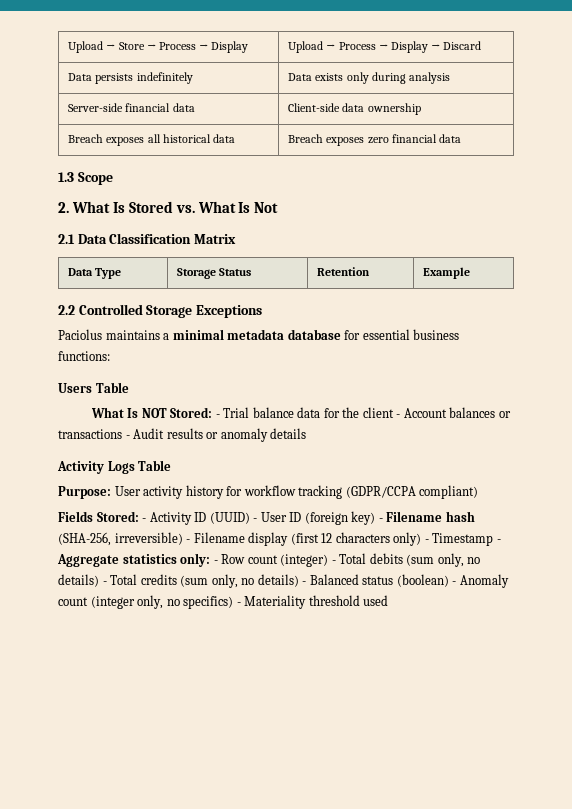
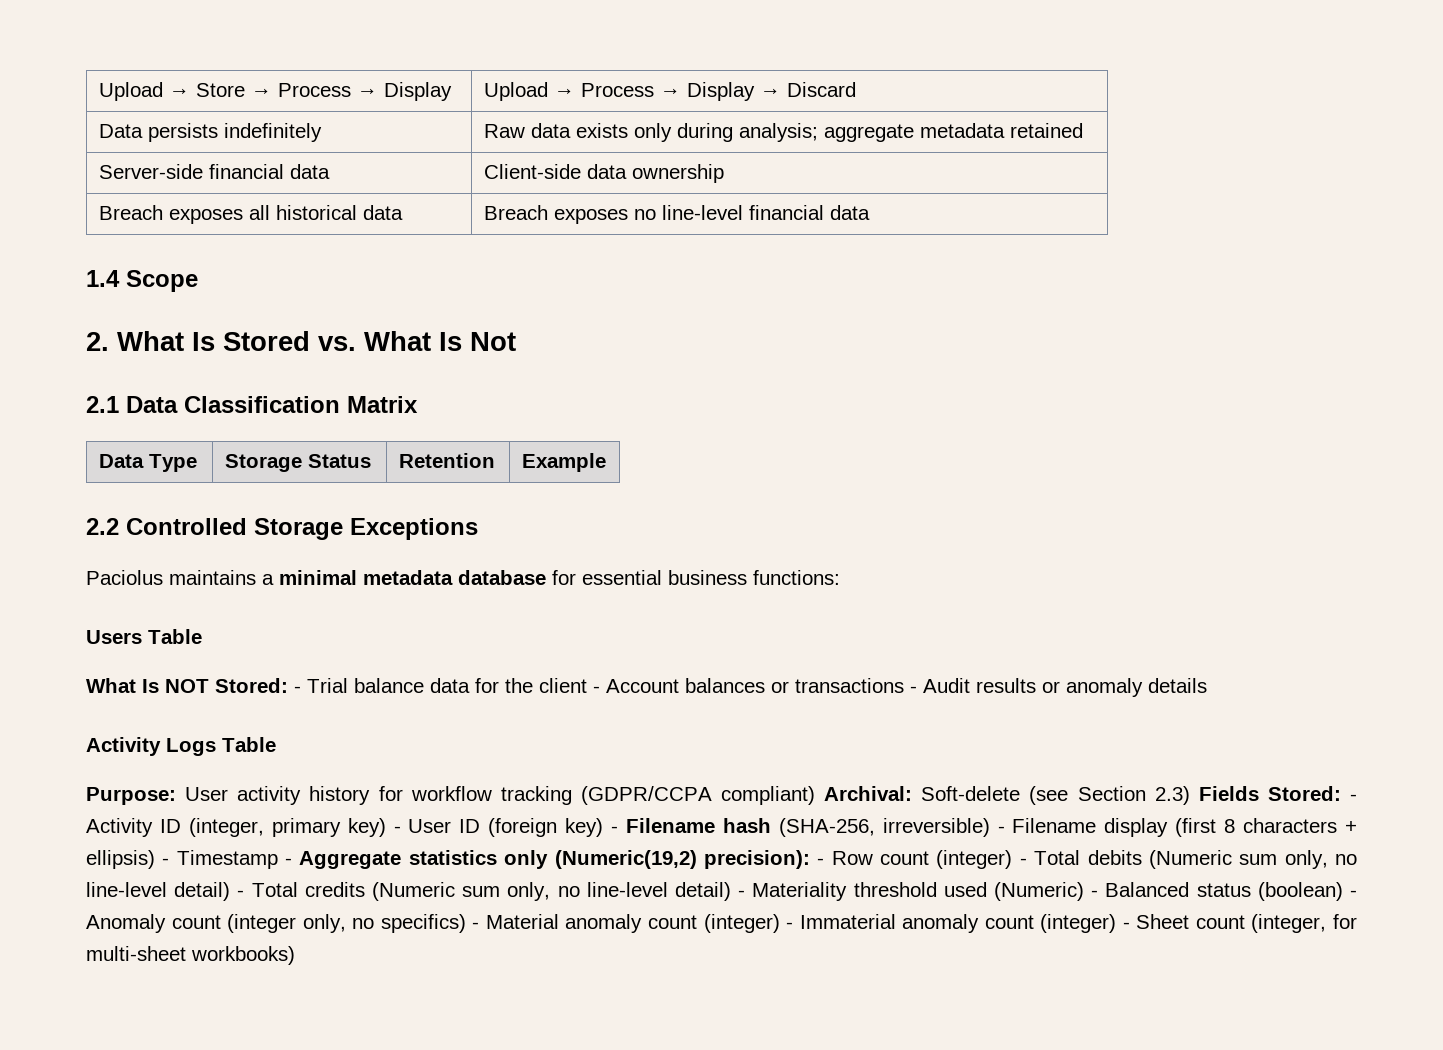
[288,73,313,81] Data -> [483,123,571,138] Raw data
[408,72,450,84] analysis -> [738,123,1083,142] analysis; aggregate metadata retained
[367,137,389,144] zero -> [633,205,743,220] no line-level
[58,172,74,182] 1.3 -> [86,270,120,287] 1.4
(479, 492) // -> [824,786,1190,805] Archival: Soft-delete (see Section 2.3)
[209,512,250,524] (UUID) -> [188,818,386,837] (integer, primary key)
[321,532,422,546] 12 characters only) -> [1224,818,1358,833] [86,850,155,869] 8 characters + ellipsis)
[180,553,211,567] only: -> [504,850,810,869] only (Numeric(19,2) precision):
[406,553,481,567] [58,574,299,588] (sum only, no details) - Total credits (sum only, no details) -> [1148,850,1358,869] [86,882,1085,901] (Numeric sum only, no line-level detail) - Total credits (Numeric sum only, no line-level detail) - Materiality threshold used (Numeric)
[244,595,389,609] Materiality threshold used -> [485,914,1357,933] [86,946,295,965] Material anomaly count (integer) - Immaterial anomaly count (integer) - Sheet count (integer, for multi-sheet workbooks)

